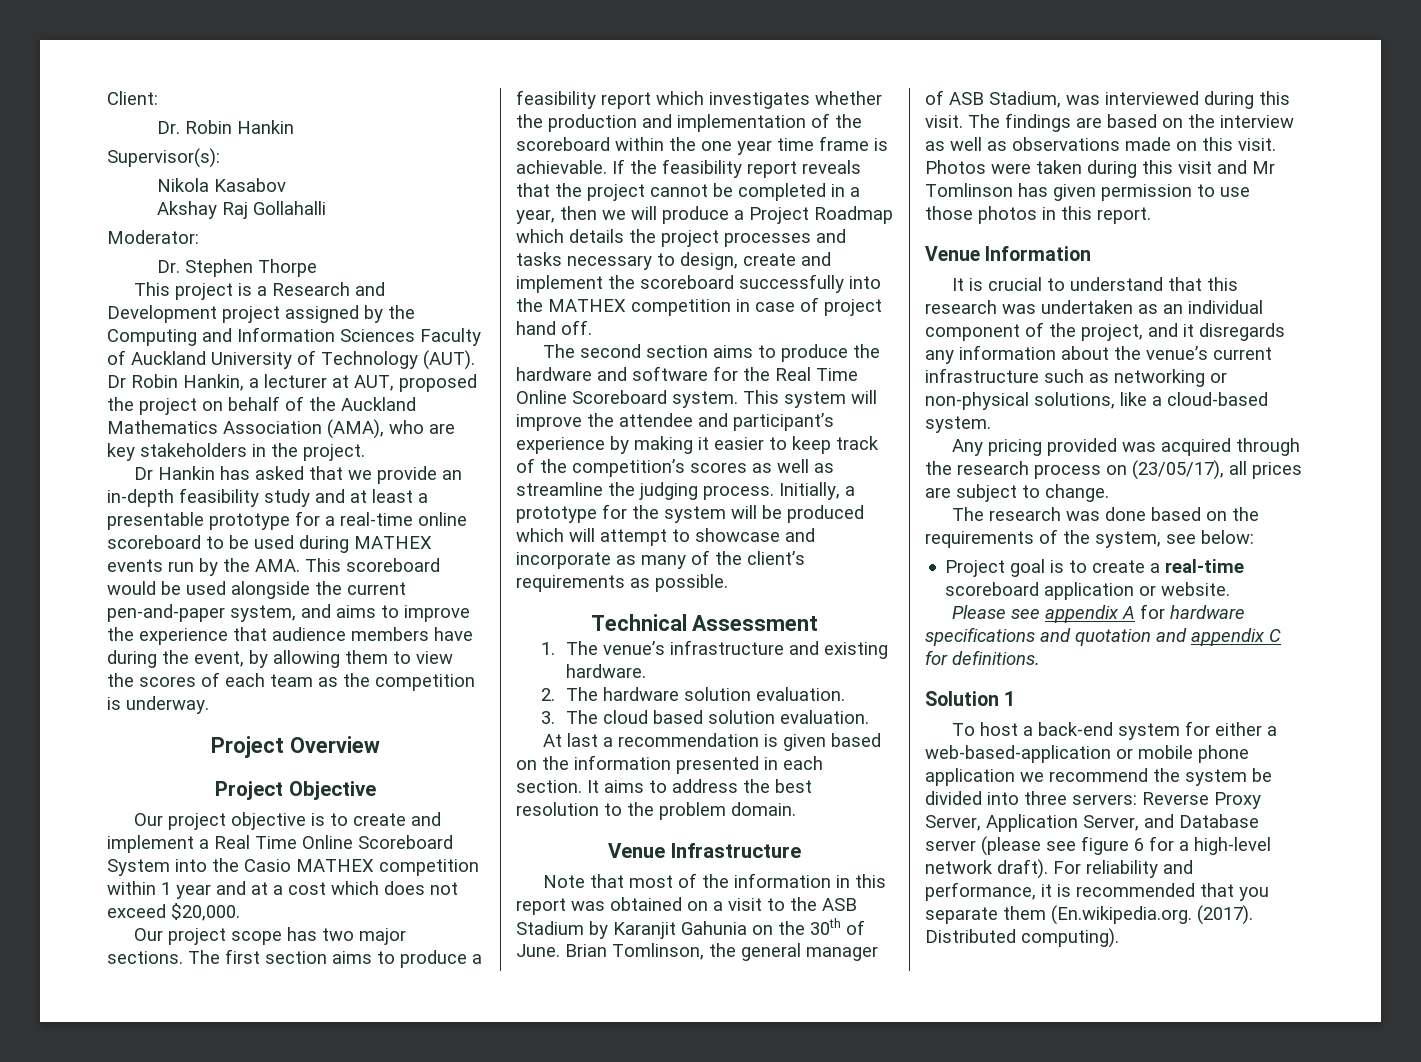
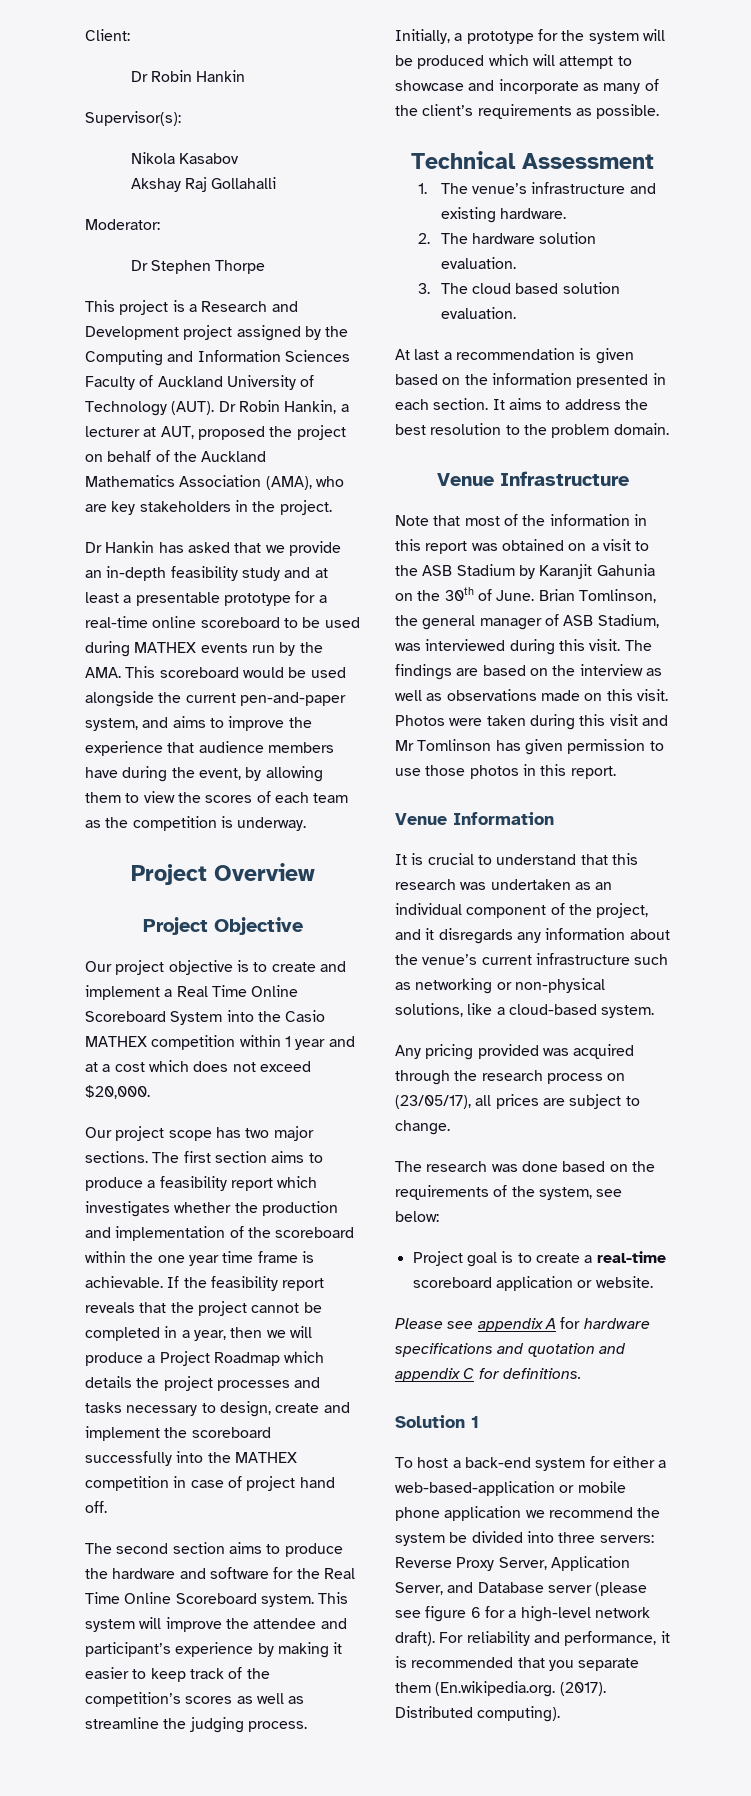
[156,121,180,134] Dr. -> [130,71,148,82] Dr
[156,260,180,273] Dr. -> [130,260,148,271] Dr

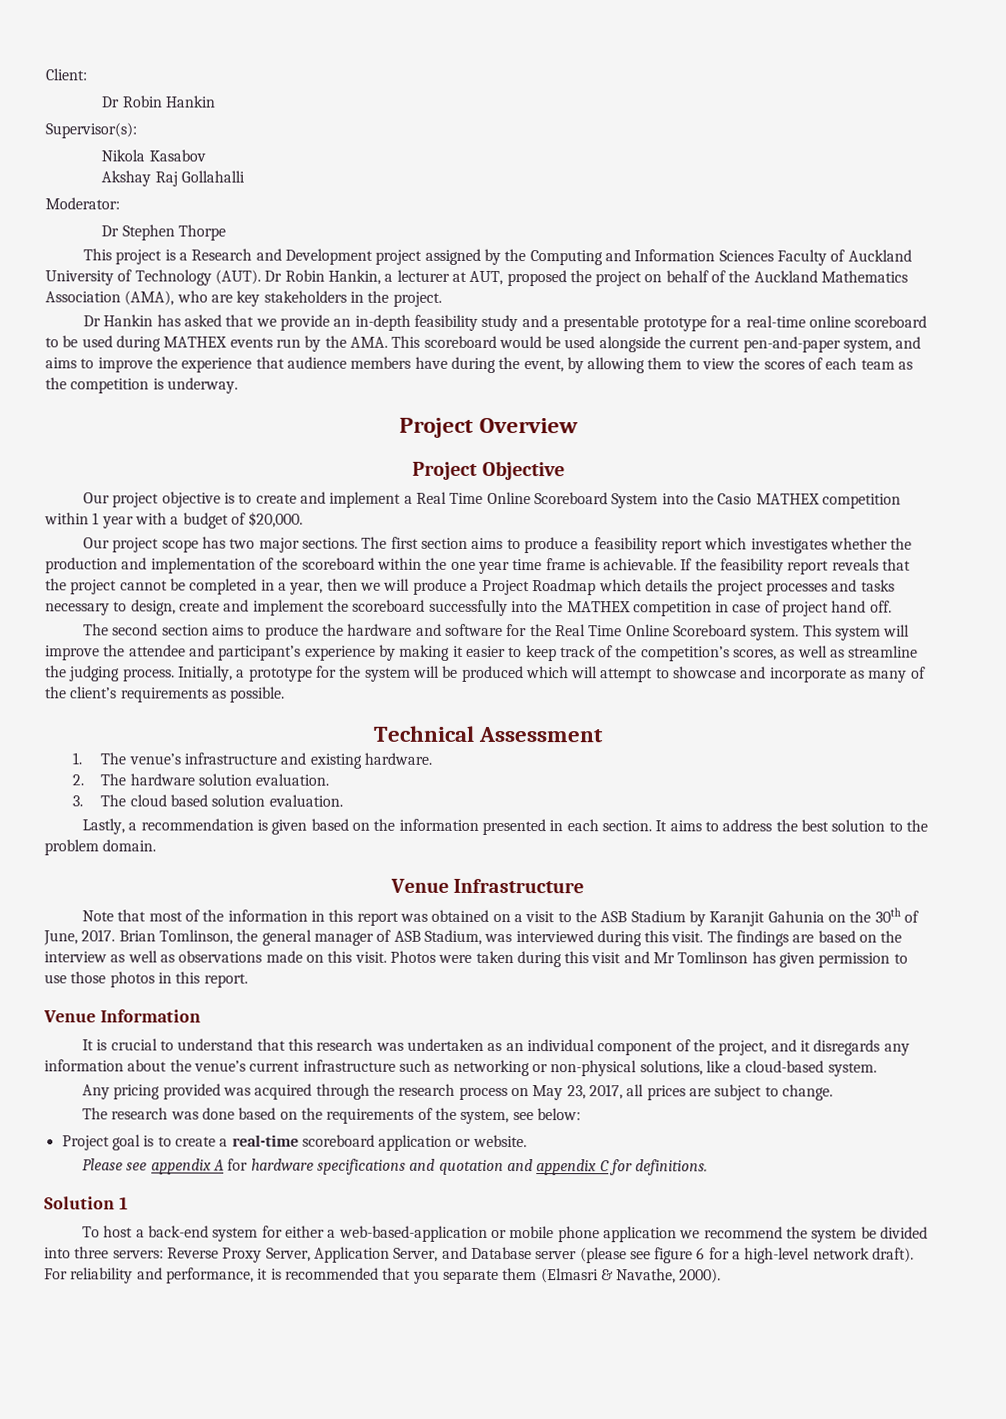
[314,568,328,578] [85,592,119,603] at least -> (548, 321) none
[328,1036,355,1047] [85,1060,311,1072] and at a cost which does not exceed -> [134,512,246,529] with a budget of
[185,1696,233,1704] scores -> [733,649,778,661] scores,
[395,349,440,360] At last -> [82,818,126,835] Lastly,
[430,423,502,435] resolution -> [831,819,886,832] solution
[496,590,535,601] June. -> [43,929,116,946] June, 2017.
[395,1095,471,1109] (23/05/17), -> [532,1084,623,1101] May 23, 2017,
[435,1681,606,1697] [395,1706,561,1722] (En.wikipedia.org. (2017). Distributed computing). -> [540,1268,722,1284] (Elmasri & Navathe, 2000).

